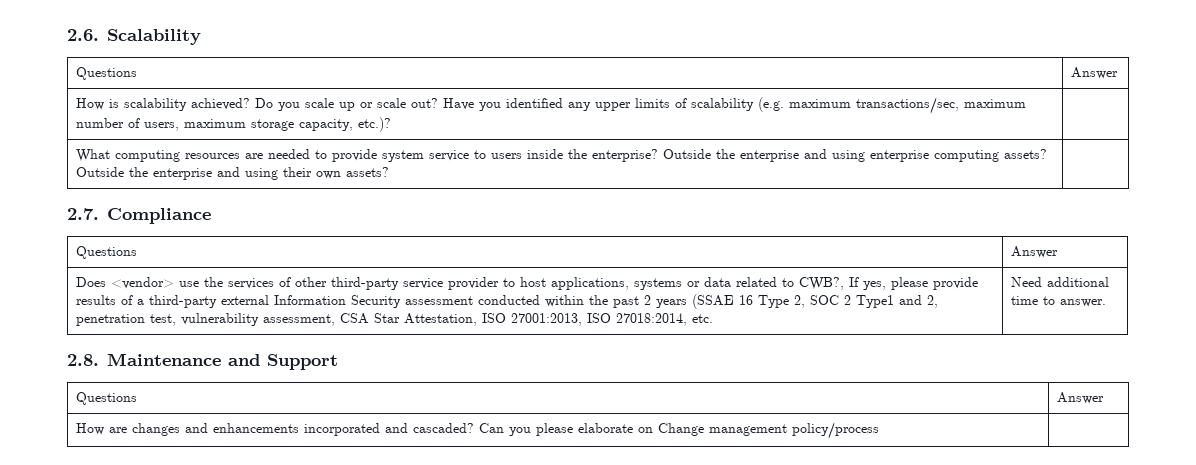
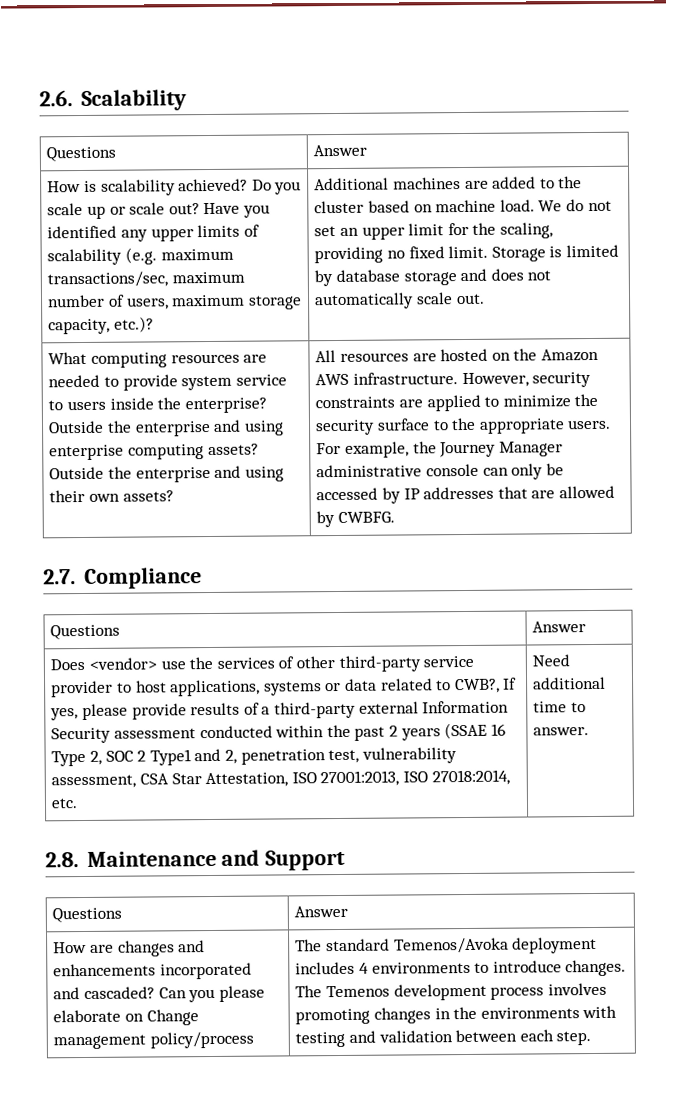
(392, 124) none -> [314,176,583,191] [314,199,612,214] [314,222,554,240] [314,244,620,264] [314,268,552,287] [314,292,485,310] Additional machines are added to the cluster based on machine load. We do not set an upper limit for the scaling, providing no fixed limit. Storage is limited by database storage and does not automatically scale out.
(390, 172) none -> [315,348,600,363] [315,371,592,388] [315,393,599,412] [315,417,612,436] [316,441,563,458] [316,463,564,480] [316,485,616,504] [316,511,396,528] All resources are hosted on the Amazon AWS infrastructure. However, security constraints are applied to minimize the security surface to the appropriate users. For example, the Journey Manager administrative console can only be accessed by IP addresses that are allowed by CWBFG.
(880, 430) none -> [295,936,598,954] [295,959,627,977] [295,982,607,1001] [295,1005,618,1025] [295,1029,592,1048] The standard Temenos/Avoka deployment includes 4 environments to introduce changes. The Temenos development process involves promoting changes in the environments with testing and validation between each step.

